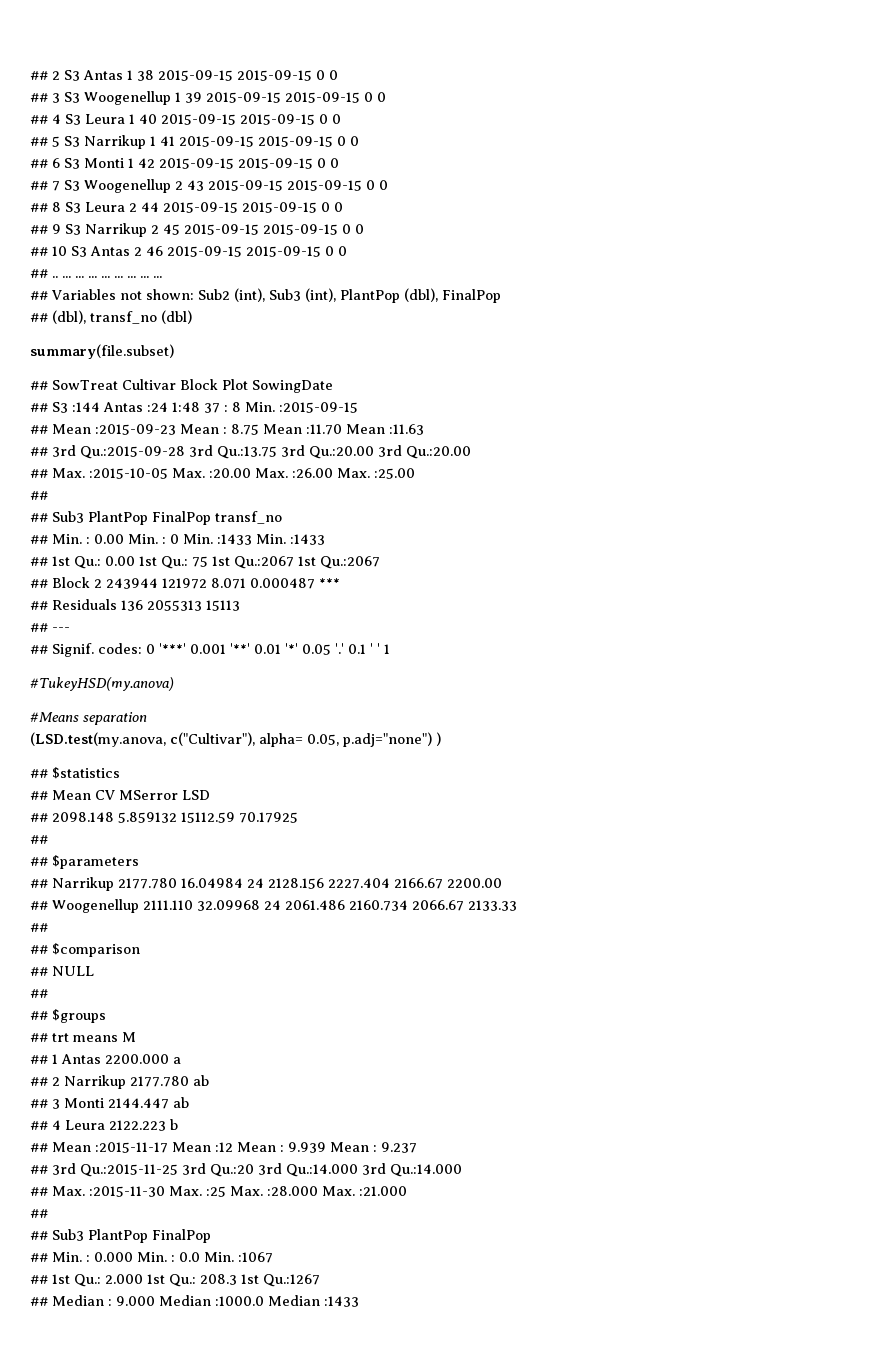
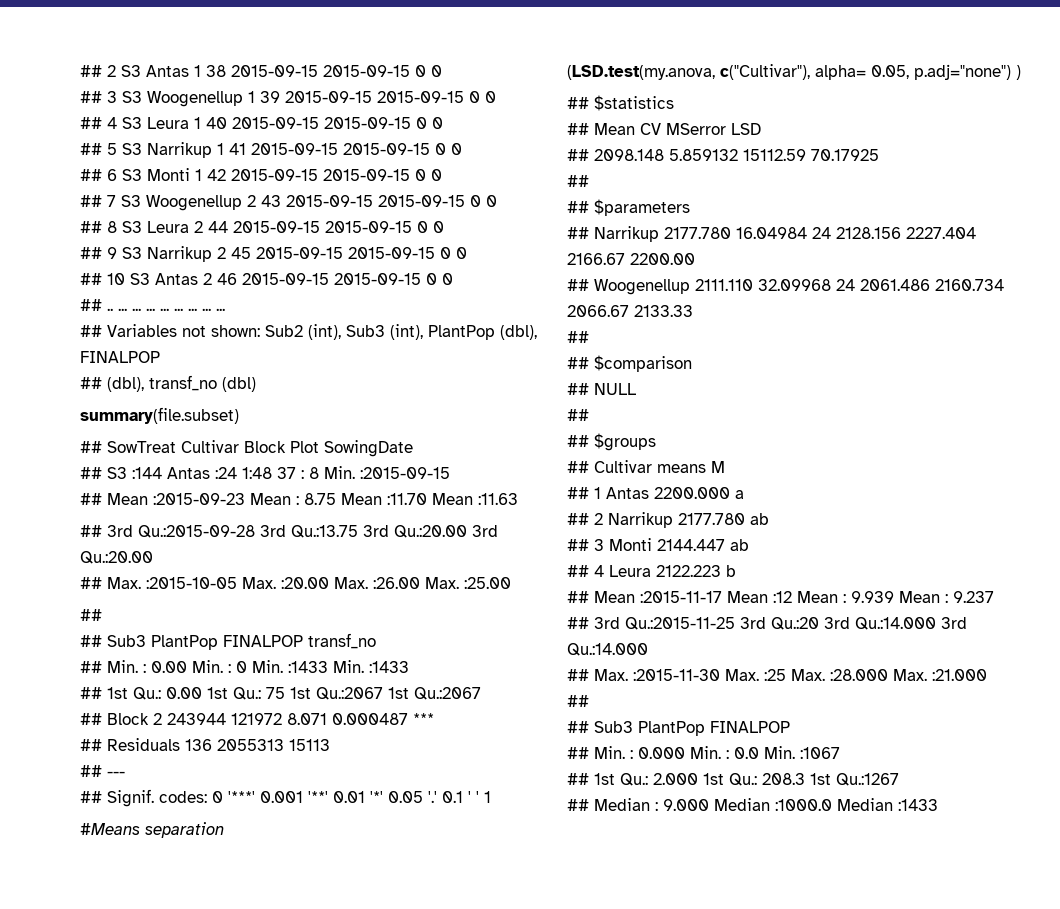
[442,289,501,303] FinalPop -> [80,351,160,363] FINALPOP
[152,511,211,525] FinalPop -> [223,635,303,647] FINALPOP
[30,677,174,691] // #TukeyHSD(my.anova) -> (491, 797) none
[52,1033,69,1042] trt -> [594,460,652,473] Cultivar
[152,1229,211,1243] FinalPop -> [710,721,790,733] FINALPOP

